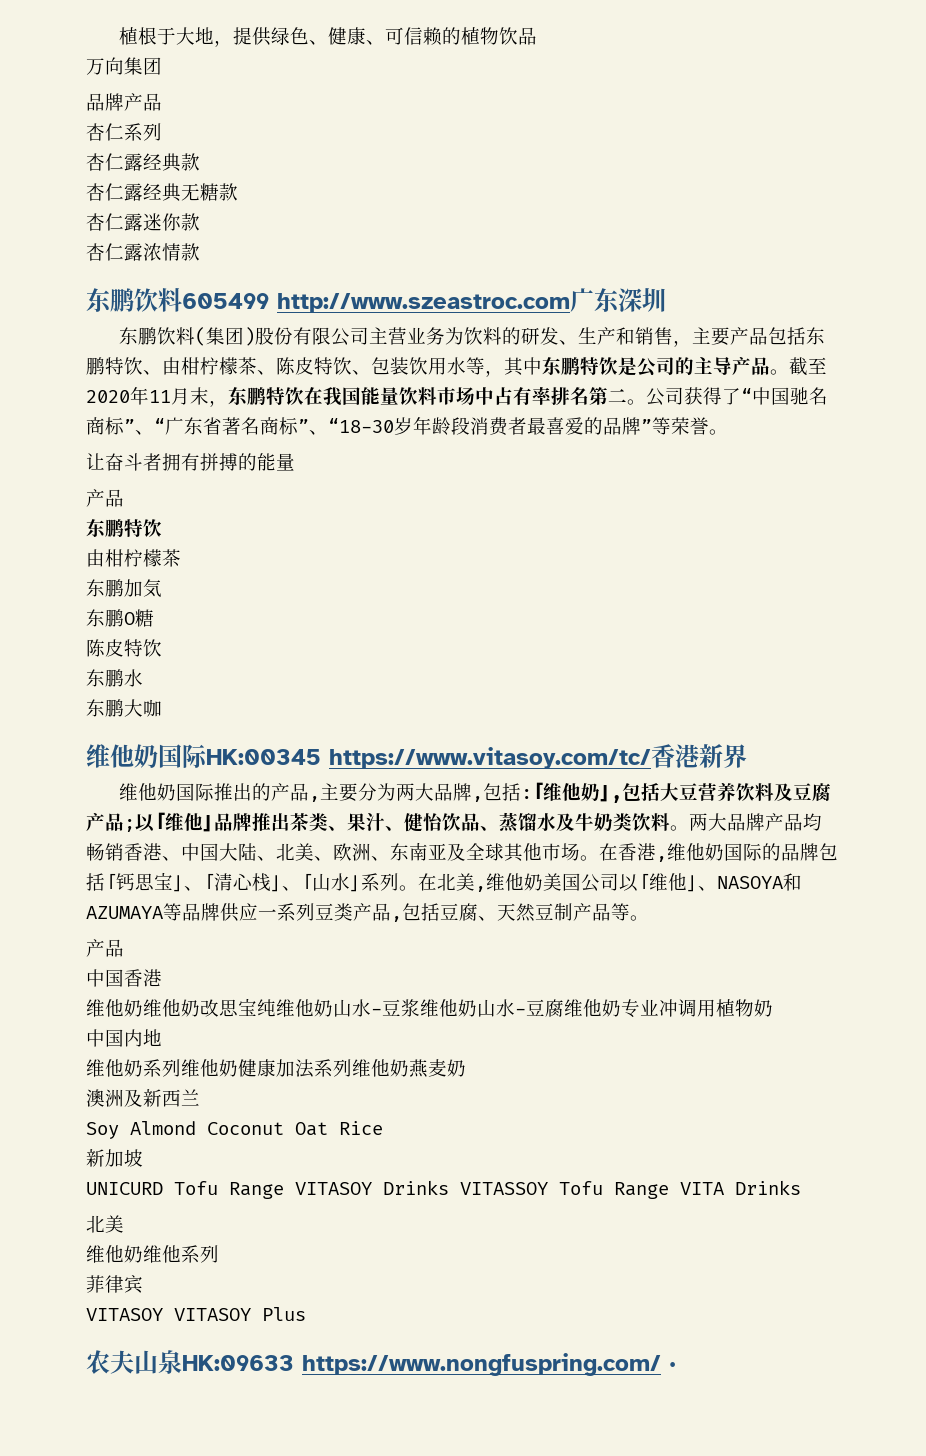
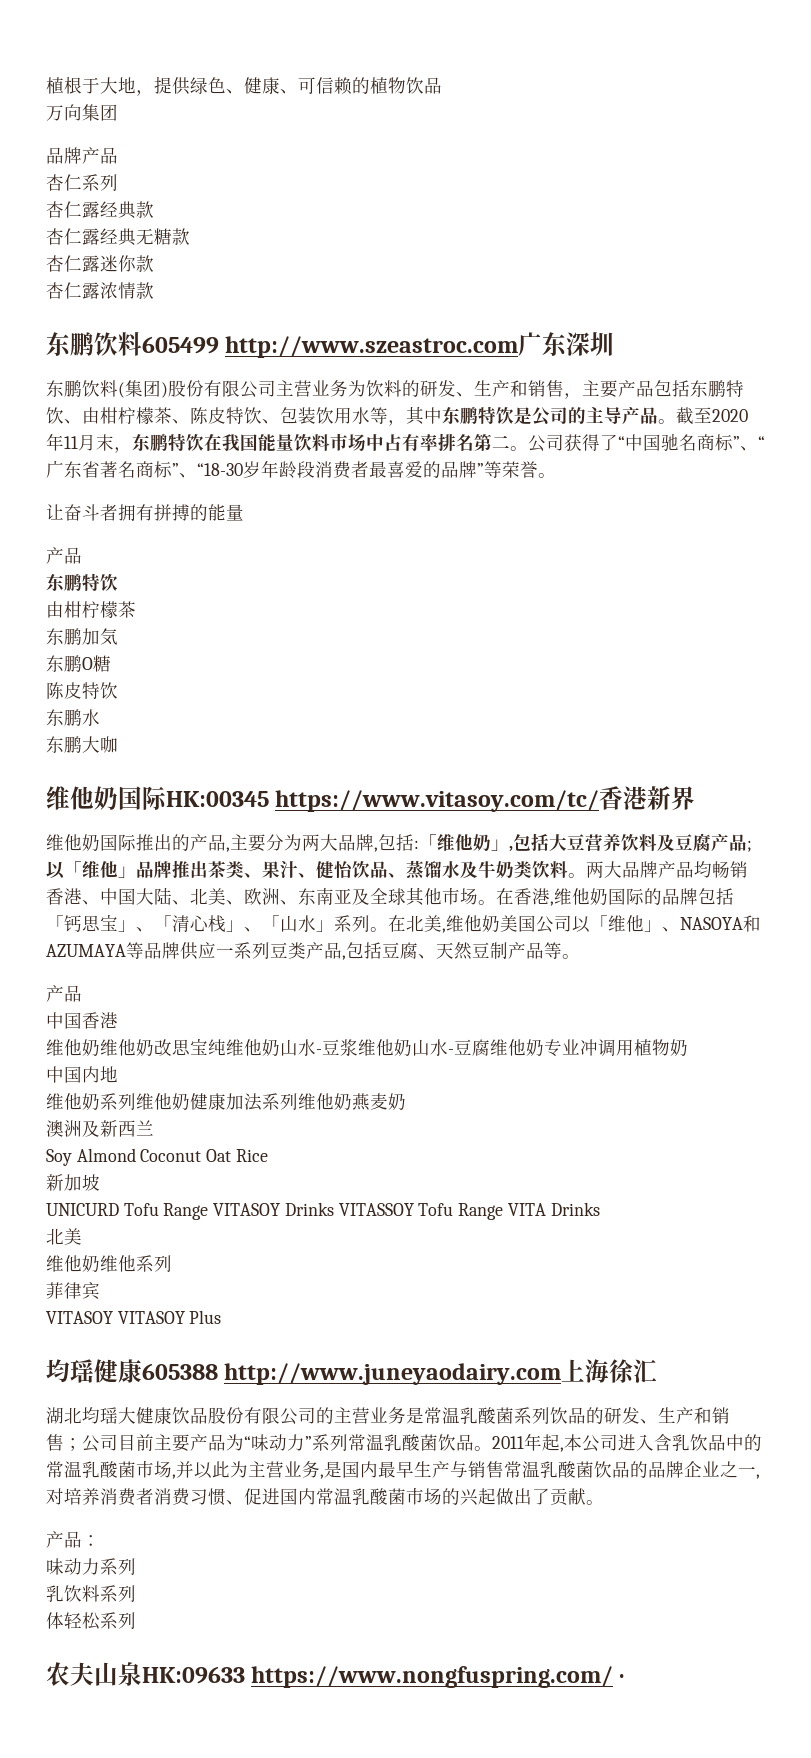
(306, 1314) none -> [46,1359,658,1385] [46,1407,730,1425] [46,1433,762,1452] [46,1460,760,1479] [46,1487,604,1506] [46,1531,100,1548] [46,1558,136,1575] [46,1585,136,1602] [46,1612,136,1630] // 均瑶健康605388 http://www.juneyaodairy.com上海徐汇 // 湖北均瑶大健康饮品股份有限公司的主营业务是常温乳酸菌系列饮品的研发、生产和销售；公司目前主要产品为“味动力”系列常温乳酸菌饮品。2011年起,本公司进入含乳饮品中的常温乳酸菌市场,并以此为主营业务,是国内最早生产与销售常温乳酸菌饮品的品牌企业之一,对培养消费者消费习惯、促进国内常温乳酸菌市场的兴起做出了贡献。 // 产品： // 味动力系列 // 乳饮料系列 // 体轻松系列

